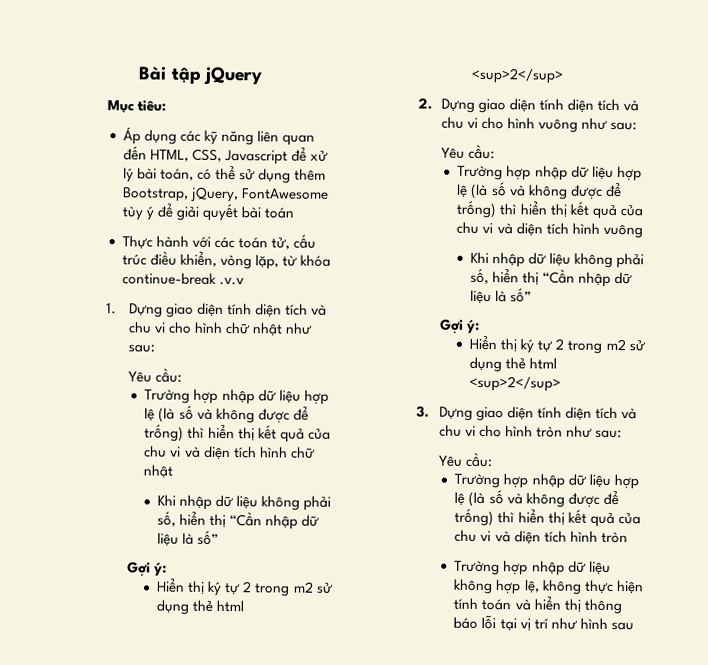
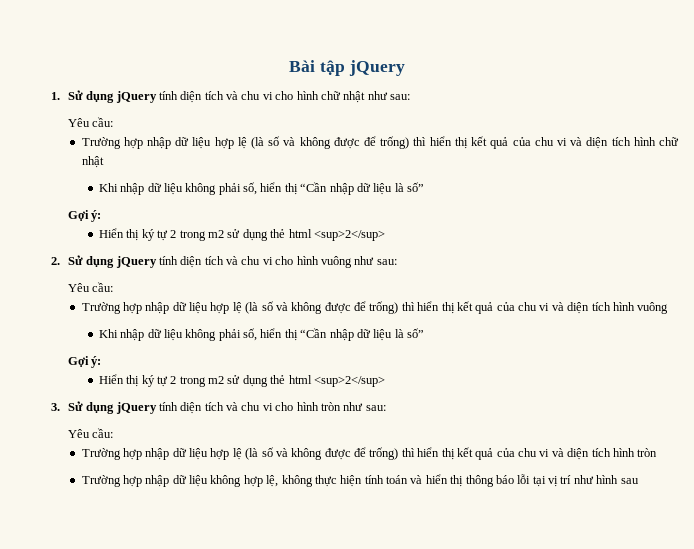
[106,100,166,114] [123,127,316,146] [123,146,330,165] [123,165,327,184] [123,186,330,203] [122,203,295,222] [122,234,317,250] [122,251,332,270] [122,272,245,286] [105,302,225,318] Mục tiêu: // Áp dụng các kỹ năng liên quan đến HTML, CSS, Javascript để xử lý bài toán, có thể sử dụng thêm Bootstrap, jQuery, FontAwesome tùy ý để giải quyết bài toán // Thực hành với các toán tử, cấu trúc điều khiển, vòng lặp, từ khóa continue-break .v.v // 1. Dựng giao diện -> [50,90,157,103] 1. Sử dụng jQuery
[440,98,537,114] Dựng giao diện -> [67,255,157,268] Sử dụng jQuery
[438,406,535,422] Dựng giao diện -> [67,401,157,414] Sử dụng jQuery

